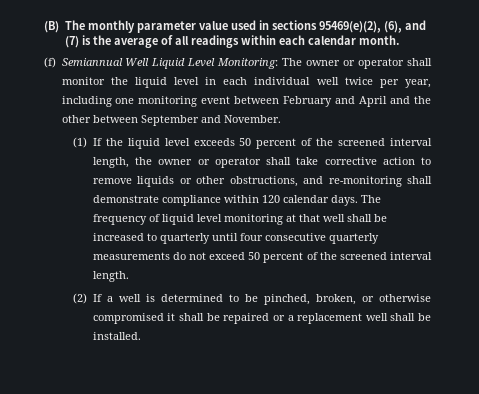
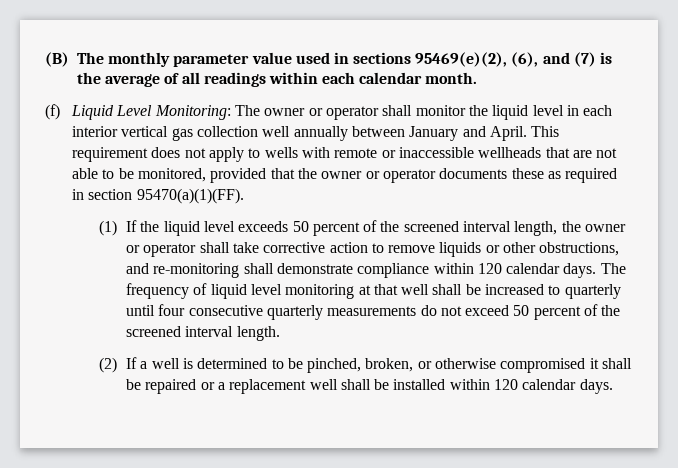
[61,58,150,66] Semiannual Well -> (60, 112) none
[254,77,431,88] [61,96,432,107] [61,115,281,126] individual well twice per year, including one monitoring event between February and April and the other between September and November. -> [71,126,560,141] [71,147,618,162] [71,168,618,183] [71,188,244,204] interior vertical gas collection well annually between January and April. This requirement does not apply to wells with remote or inaccessible wellheads that are not able to be monitored, provided that the owner or operator documents these as required in section 95470(a)(1)(FF).
[92,332,141,340] installed. -> [393,379,613,394] installed within 120 calendar days.

